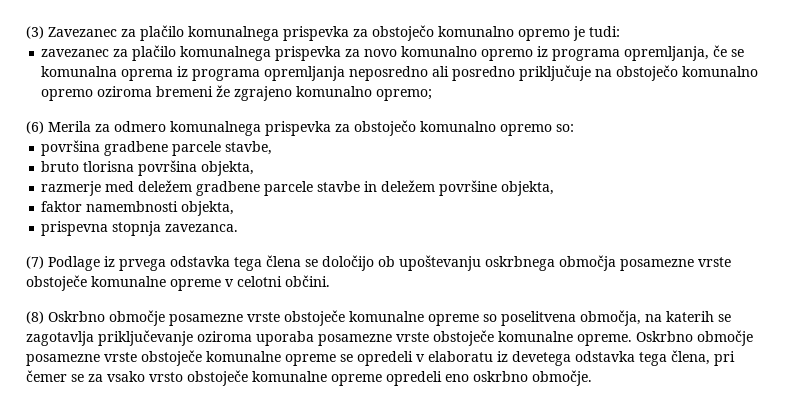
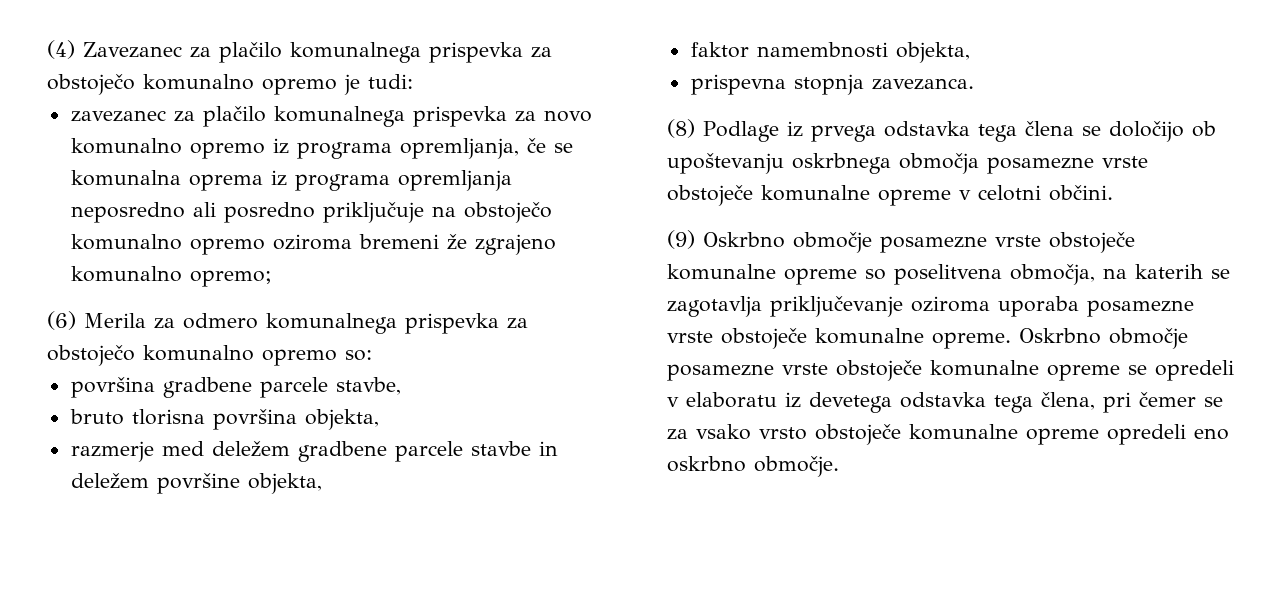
[26,26,44,39] (3) -> [47,40,75,59] (4)
[26,256,44,269] (7) -> [667,119,695,138] (8)
[26,311,44,324] (8) -> [667,230,695,249] (9)

